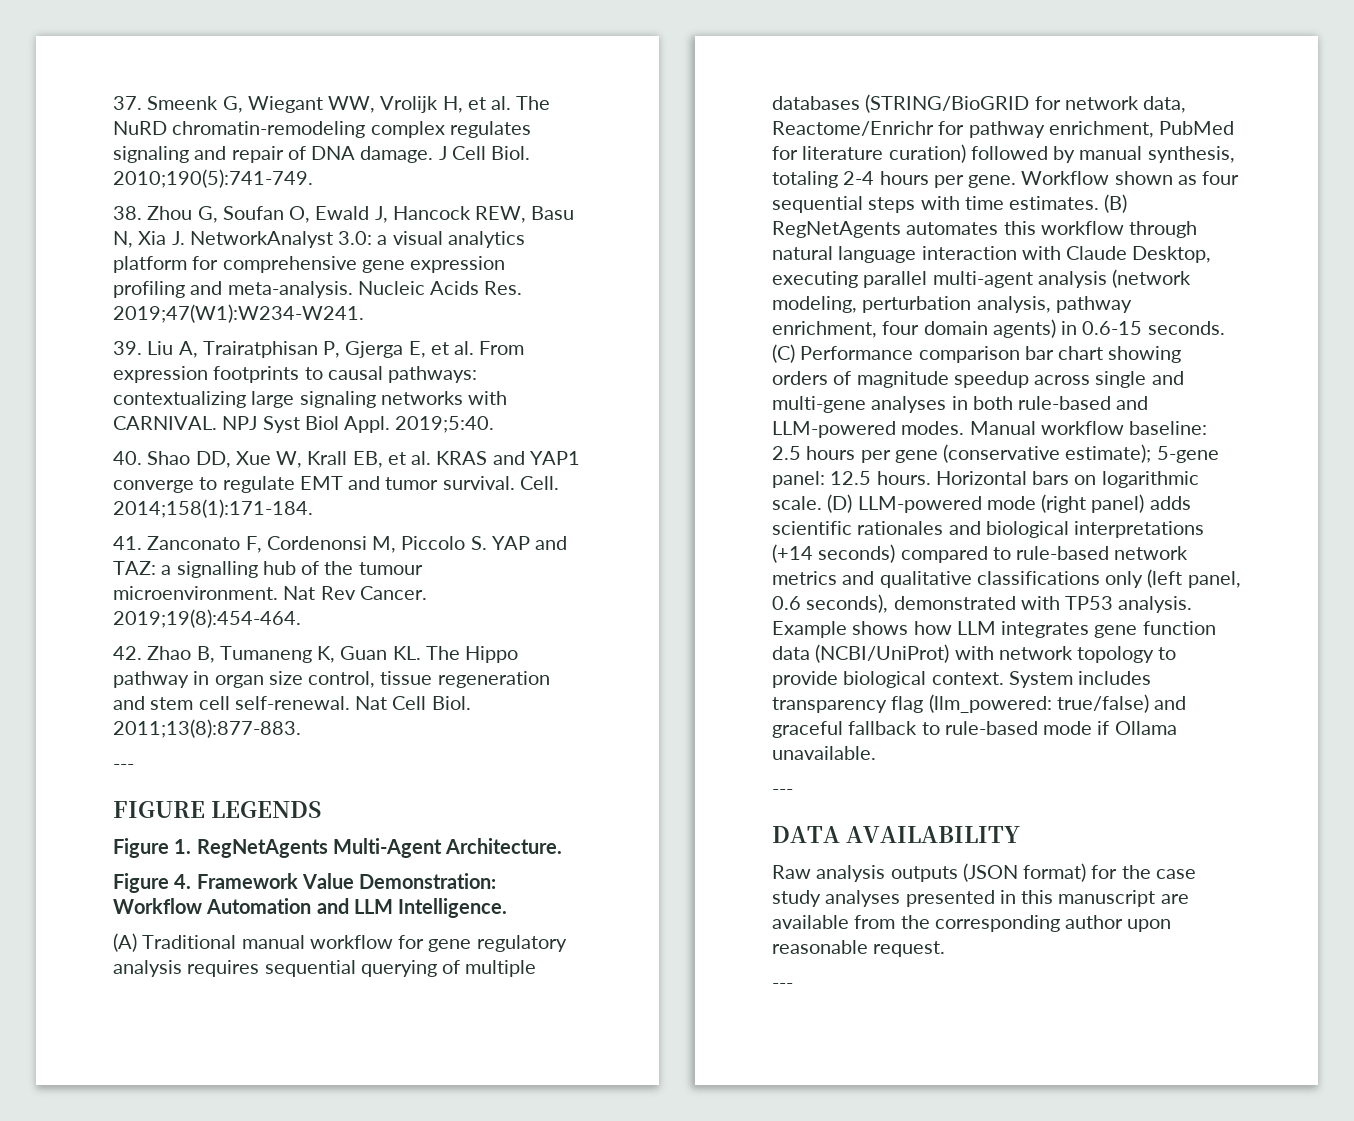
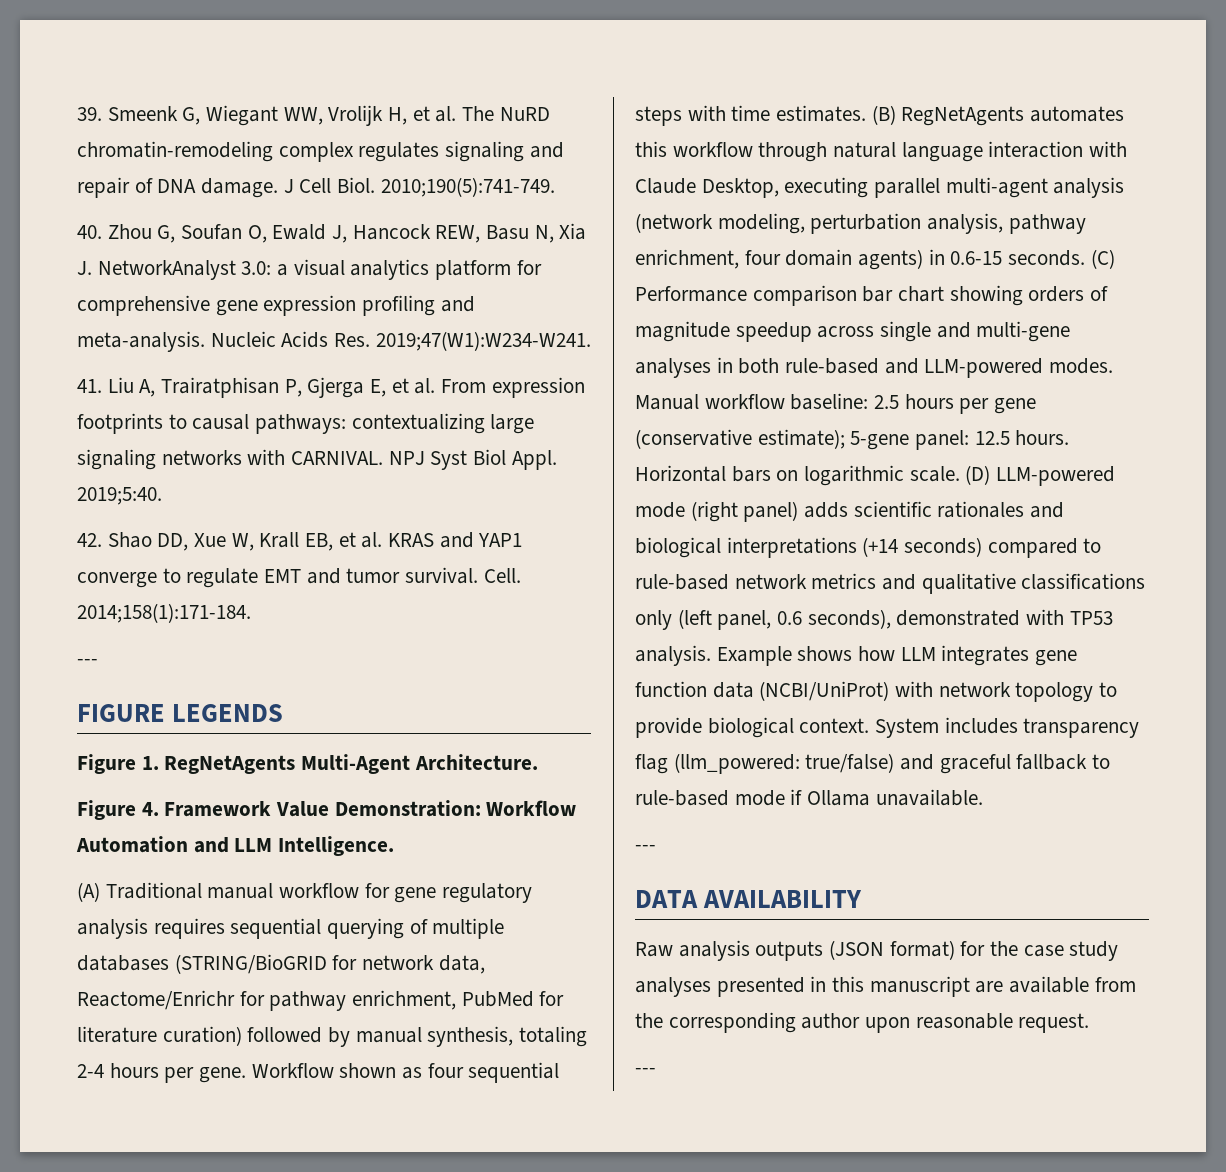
[113,96,142,110] 37. -> [77,107,102,121] 39.
[113,206,142,220] 38. -> [77,225,102,239] 40.
[113,341,142,355] 39. -> [77,379,102,393] 41.
[113,451,142,465] 40. -> [77,533,102,547] 42.
[113,536,568,553] [113,561,423,578] [113,586,427,600] [113,609,301,628] [113,646,519,663] [113,671,550,688] [113,696,471,710] [113,719,301,738] // 41. Zanconato F, Cordenonsi M, Piccolo S. YAP and TAZ: a signalling hub of the tumour microenvironment. Nat Rev Cancer. 2019;19(8):454-464. // 42. Zhao B, Tumaneng K, Guan KL. The Hippo pathway in organ size control, tissue regeneration and stem cell self-renewal. Nat Cell Biol. 2011;13(8):877-883. -> (251, 613) none

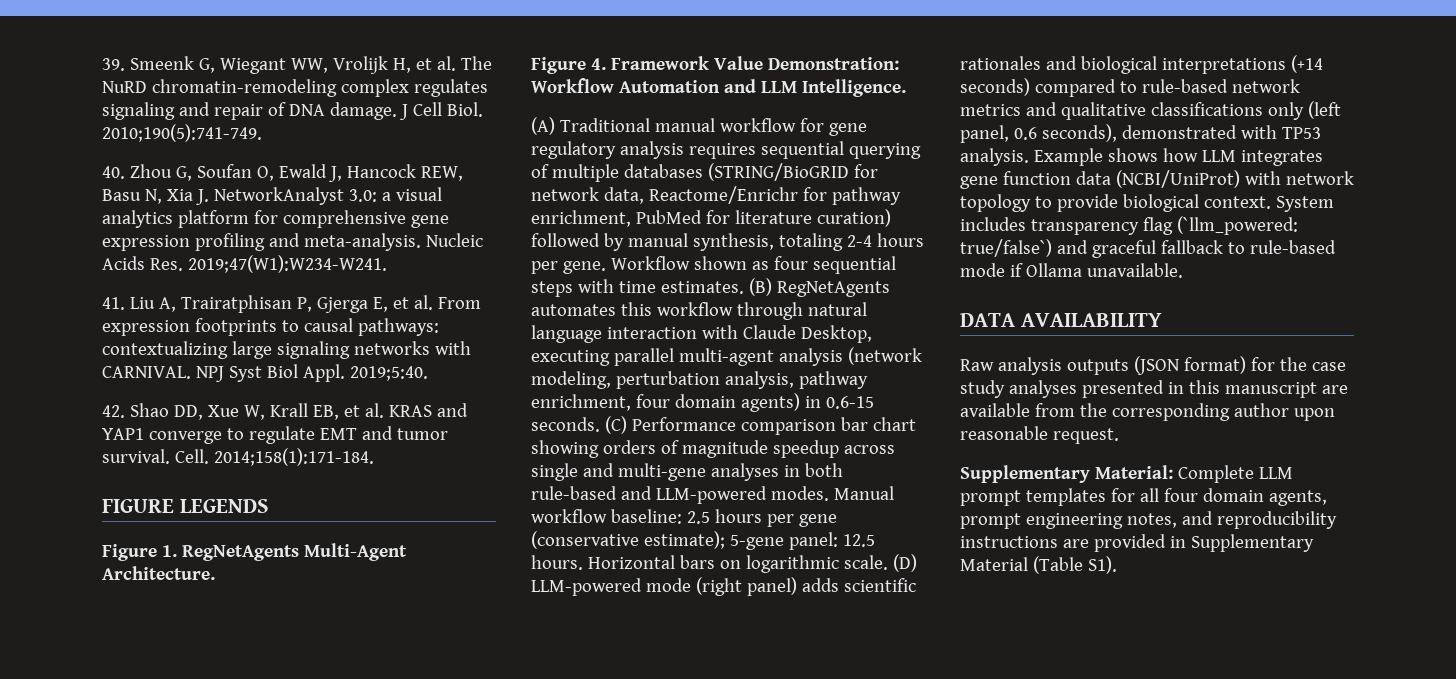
[77,659,98,665] // --- -> (374, 457) none
[673,753,895,774] (llm_powered: true/false) -> [1176,216,1298,235] [960,239,1052,257] (`llm_powered: true/false`)
[635,845,656,851] // --- -> (1183, 270) none
[635,1068,656,1074] --- -> [960,465,1293,483] [960,488,1327,506] [960,511,1337,529] [960,534,1314,552] [960,556,1117,574] Supplementary Material: Complete LLM prompt templates for all four domain agents, prompt engineering notes, and reproducibility instructions are provided in Supplementary Material (Table S1).

